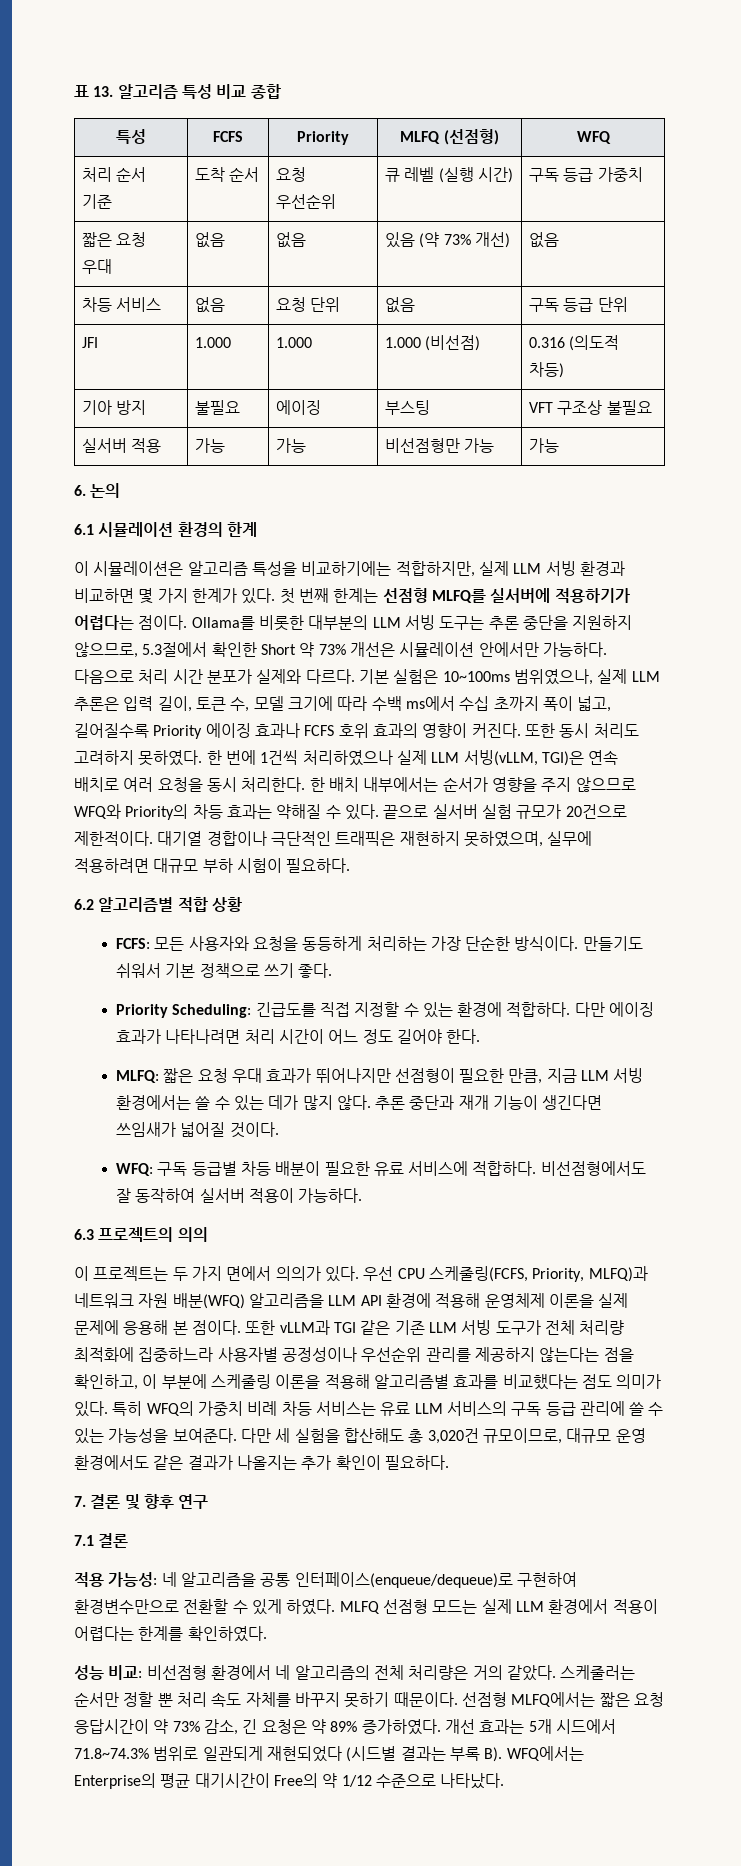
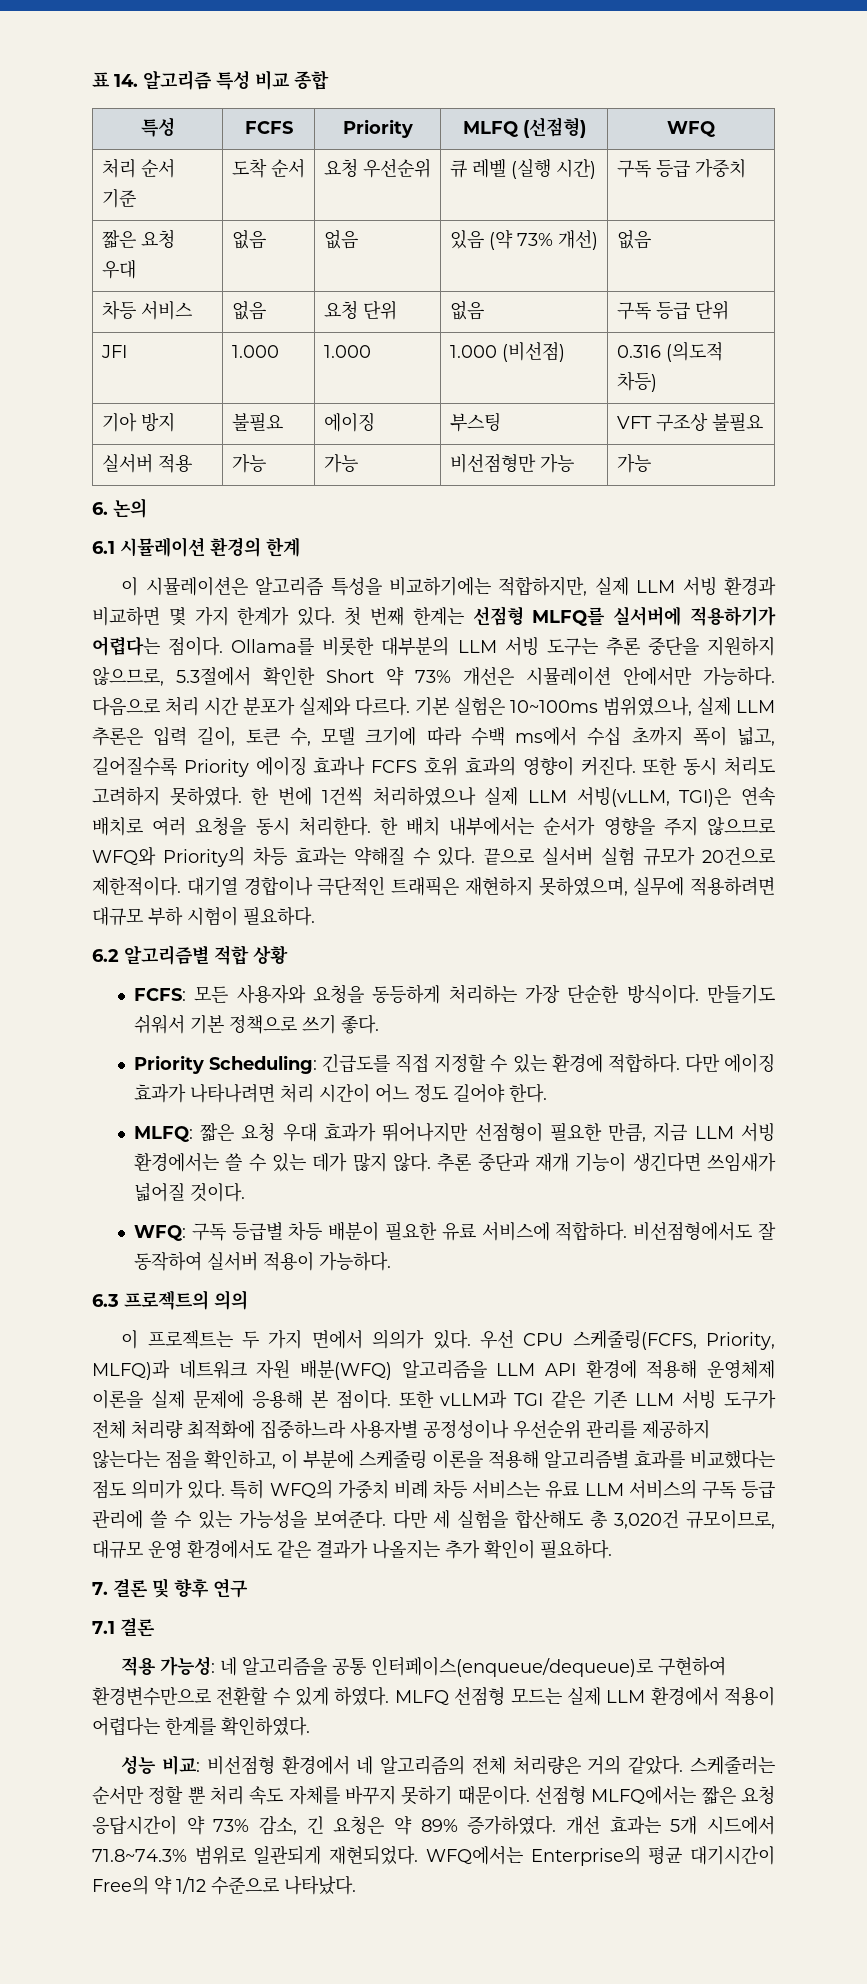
[93,86,114,97] 13. -> [114,74,138,87] 14.
[266,1746,503,1762] 재현되었다 (시드별 결과는 부록 B). -> [329,1845,419,1865] 재현되었다.

